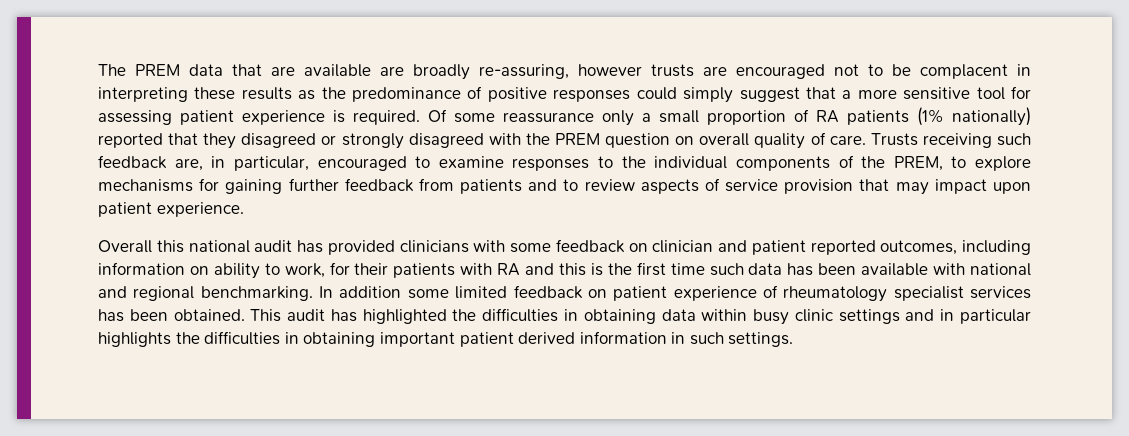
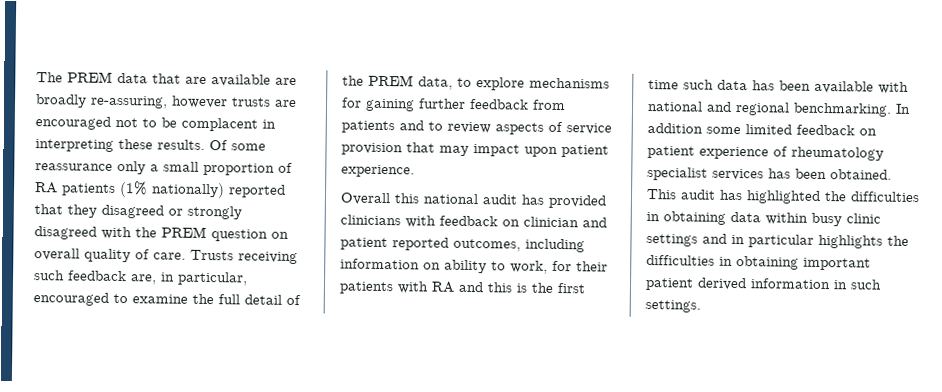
[241,86,1031,103] [98,110,420,125] results as the predominance of positive responses could simply suggest that a more sensitive tool for assessing patient experience is required. -> [157,139,205,150] results.
[512,155,943,171] responses to the individual components of the PREM, -> [192,293,301,306] [342,74,453,90] the full detail of the PREM data,
[510,243,551,253] some -> (436, 221) none

